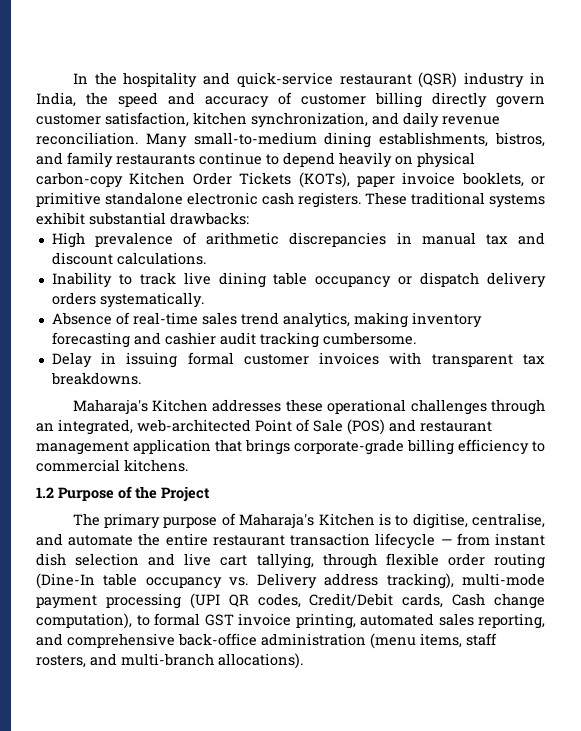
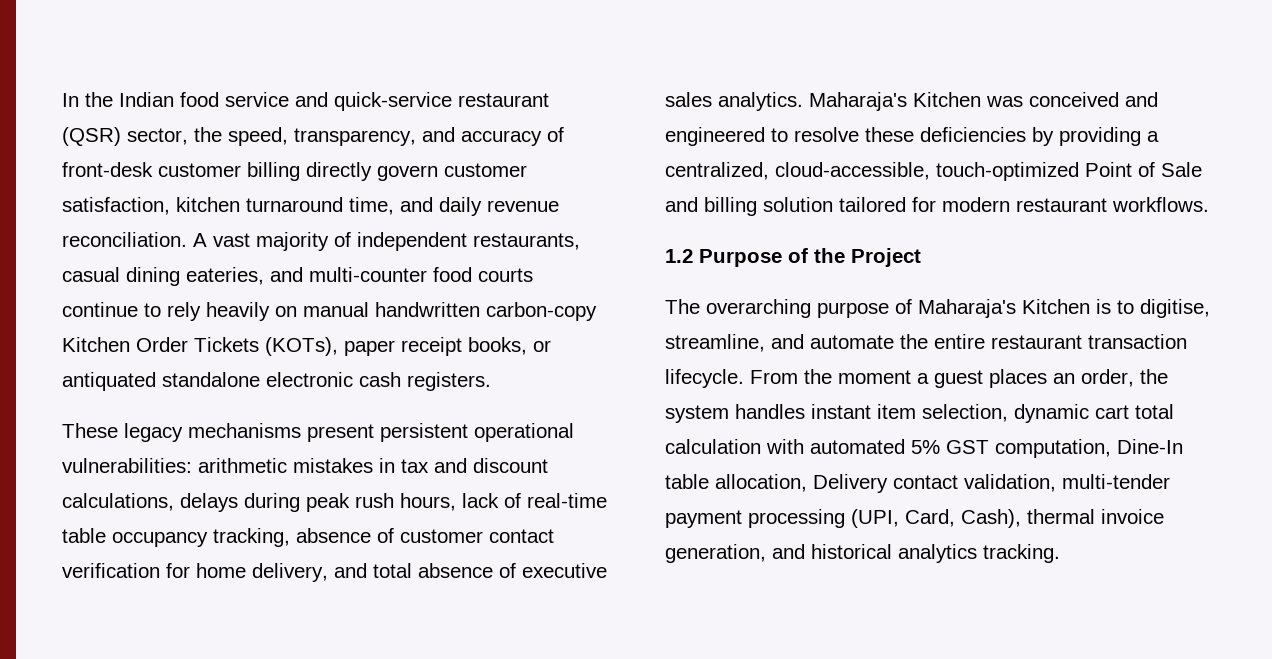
[123,72,198,88] hospitality -> [119,92,289,107] Indian food service
[464,72,545,88] [36,92,158,107] industry in India, the speed -> [127,127,416,146] sector, the speed, transparency,
(292, 98) none -> [62,162,153,177] front-desk
[251,112,368,128] synchronization, -> [246,197,394,215] turnaround time,
[145,132,545,148] [36,152,195,168] Many small-to-medium dining establishments, bistros, and family restaurants -> [193,232,580,251] [62,267,533,286] A vast majority of independent restaurants, casual dining eateries, and multi-counter food courts
[283,152,335,167] depend -> [167,302,201,321] rely
[417,152,475,168] physical -> [303,302,480,317] manual handwritten
[402,172,545,187] [36,192,101,207] invoice booklets, or primitive -> [401,337,551,356] [62,372,156,391] receipt books, or antiquated
[365,192,545,208] [36,212,249,225] [51,232,546,248] [51,252,206,265] [51,272,546,288] [51,292,204,308] [51,312,482,328] [51,332,416,348] [51,352,546,368] [50,372,141,385] [72,399,545,415] [36,419,492,435] [36,439,545,455] [36,459,188,472] These traditional systems exhibit substantial drawbacks: // High prevalence of arithmetic discrepancies in manual tax and discount calculations. // Inability to track live dining table occupancy or dispatch delivery orders systematically. // Absence of real-time sales trend analytics, making inventory forecasting and cashier audit tracking cumbersome. // Delay in issuing formal customer invoices with transparent tax breakdowns. // Maharaja's Kitchen addresses these operational challenges through an integrated, web-architected Point of Sale (POS) and restaurant management application that brings corporate-grade billing efficiency to commercial kitchens. -> [62,423,574,442] [62,458,548,473] [62,493,607,512] [62,528,554,547] [62,563,607,582] [665,92,1158,111] [665,127,1159,146] [665,162,1202,181] [665,197,1209,216] // These legacy mechanisms present persistent operational vulnerabilities: arithmetic mistakes in tax and discount calculations, delays during peak rush hours, lack of real-time table occupancy tracking, absence of customer contact verification for home delivery, and total absence of executive sales analytics. Maharaja's Kitchen was conceived and engineered to resolve these deficiencies by providing a centralized, cloud-accessible, touch-optimized Point of Sale and billing solution tailored for modern restaurant workflows.
[104,513,161,529] primary -> [706,299,811,318] overarching
[472,513,545,528] centralise, -> [665,334,765,352] streamline,
[375,533,545,549] [36,553,545,569] [36,573,545,589] [36,593,545,609] [36,613,545,629] [36,633,497,649] [36,653,303,669] lifecycle — from instant dish selection and live cart tallying, through flexible order routing (Dine-In table occupancy vs. Delivery address tracking), multi-mode payment processing (UPI QR codes, Credit/Debit cards, Cash change computation), to formal GST invoice printing, automated sales reporting, and comprehensive back-office administration (menu items, staff rosters, and multi-branch allocations). -> [665,369,1168,388] [665,404,1174,423] [665,439,1183,458] [665,474,1170,493] [665,509,1164,528] [665,544,1060,563] lifecycle. From the moment a guest places an order, the system handles instant item selection, dynamic cart total calculation with automated 5% GST computation, Dine-In table allocation, Delivery contact validation, multi-tender payment processing (UPI, Card, Cash), thermal invoice generation, and historical analytics tracking.

